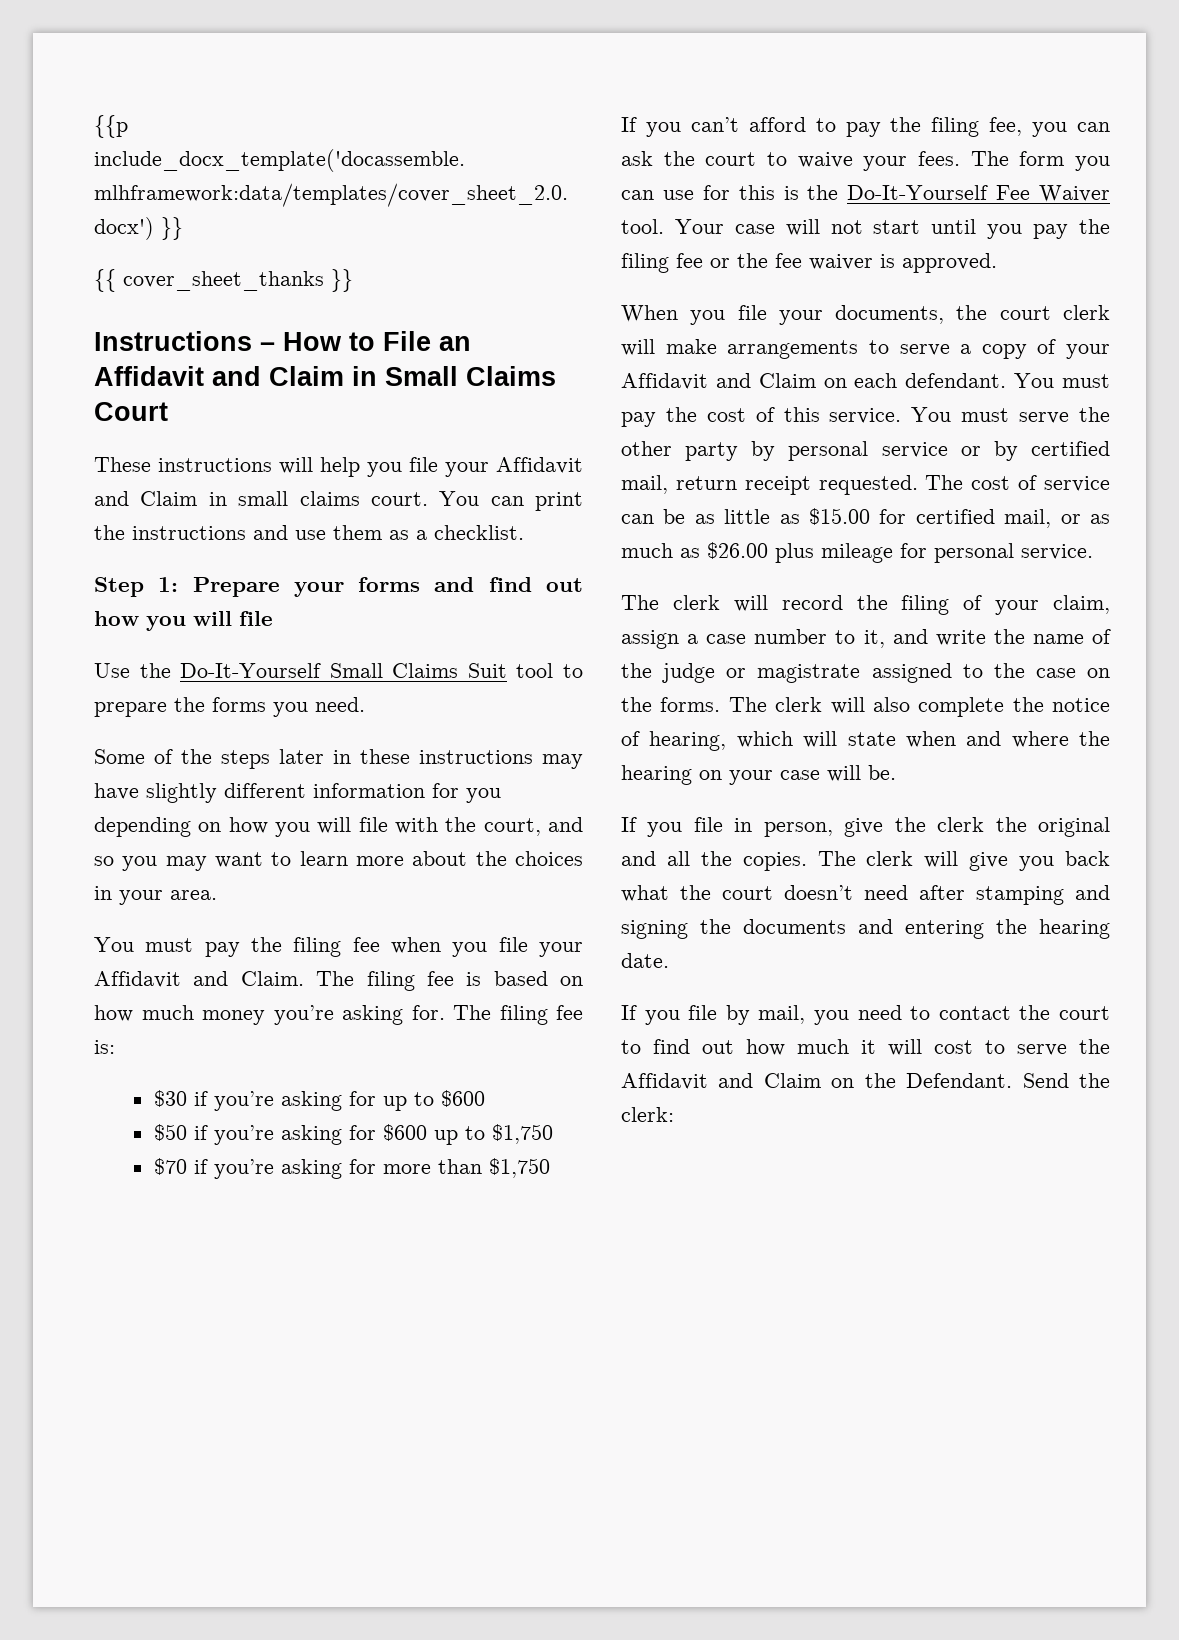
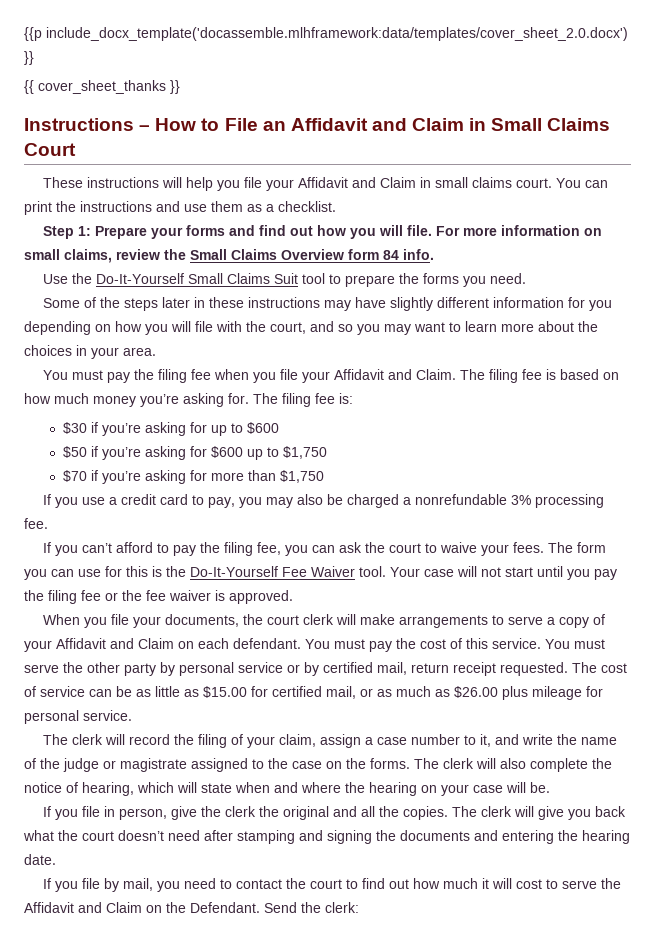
[239,611,273,626] file -> [406,225,602,236] [24,249,434,263] file. For more information on small claims, review the Small Claims Overview form 84 info.
(550, 1168) none -> [42,494,604,508] [24,518,48,529] // If you use a credit card to pay, you may also be charged a nonrefundable 3% processing fee.

